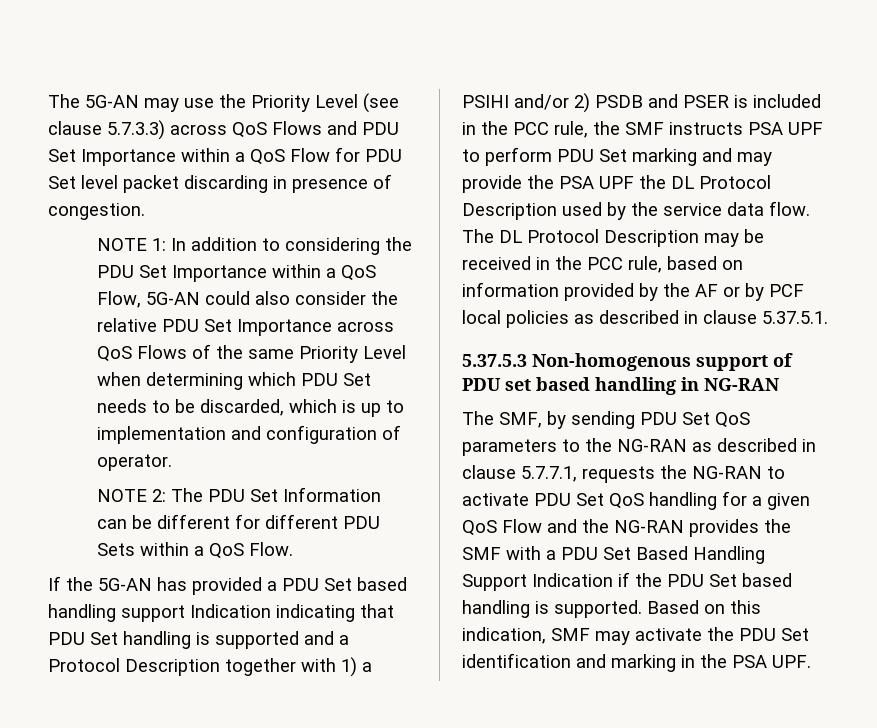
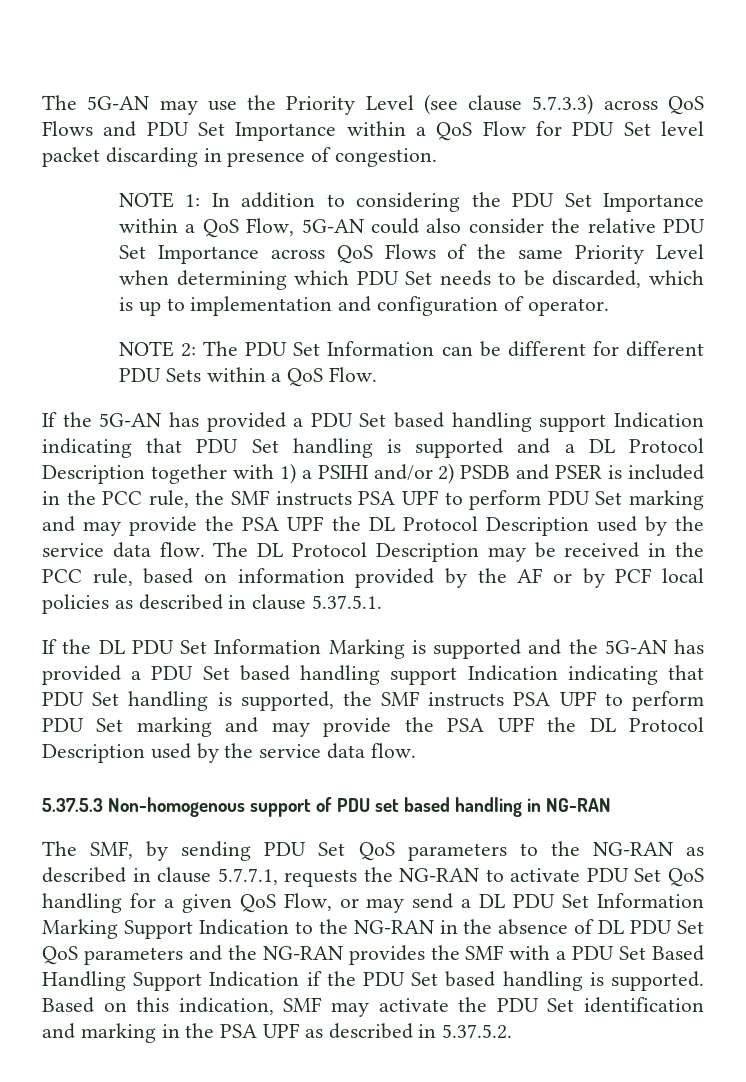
(349, 640) none -> [588,439,615,453] DL
(828, 317) none -> [42,639,704,659] [42,665,704,685] [42,691,704,711] [42,717,704,737] [42,743,416,763] // If the DL PDU Set Information Marking is supported and the 5G-AN has provided a PDU Set based handling support Indication indicating that PDU Set handling is supported, the SMF instructs PSA UPF to perform PDU Set marking and may provide the PSA UPF the DL Protocol Description used by the service data flow.
[502,519,542,533] Flow -> [283,893,704,913] [42,919,704,939] [42,946,183,965] Flow, or may send a DL PDU Set Information Marking Support Indication to the NG-RAN in the absence of DL PDU Set QoS parameters
[772,655,811,668] UPF. -> [263,1023,513,1039] UPF as described in 5.37.5.2.

